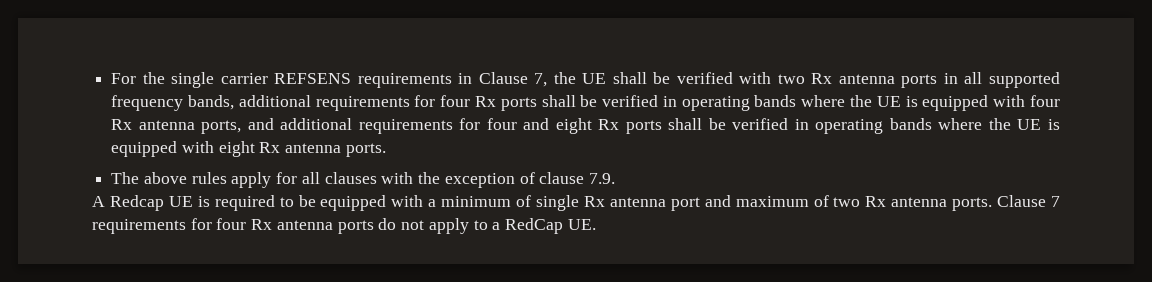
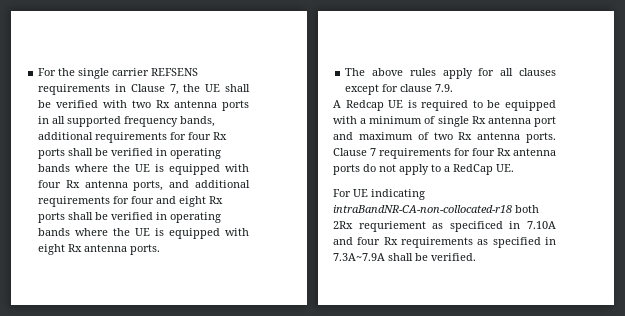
[381,172,535,188] with the exception of -> [345,84,399,95] except for
(596, 224) none -> [333,189,425,200] [333,205,539,213] [333,221,556,232] [333,237,556,248] [333,253,476,261] // For UE indicating intraBandNR-CA-non-collocated-r18 both 2Rx requriement as specificed in 7.10A and four Rx requirements as specified in 7.3A~7.9A shall be verified.

